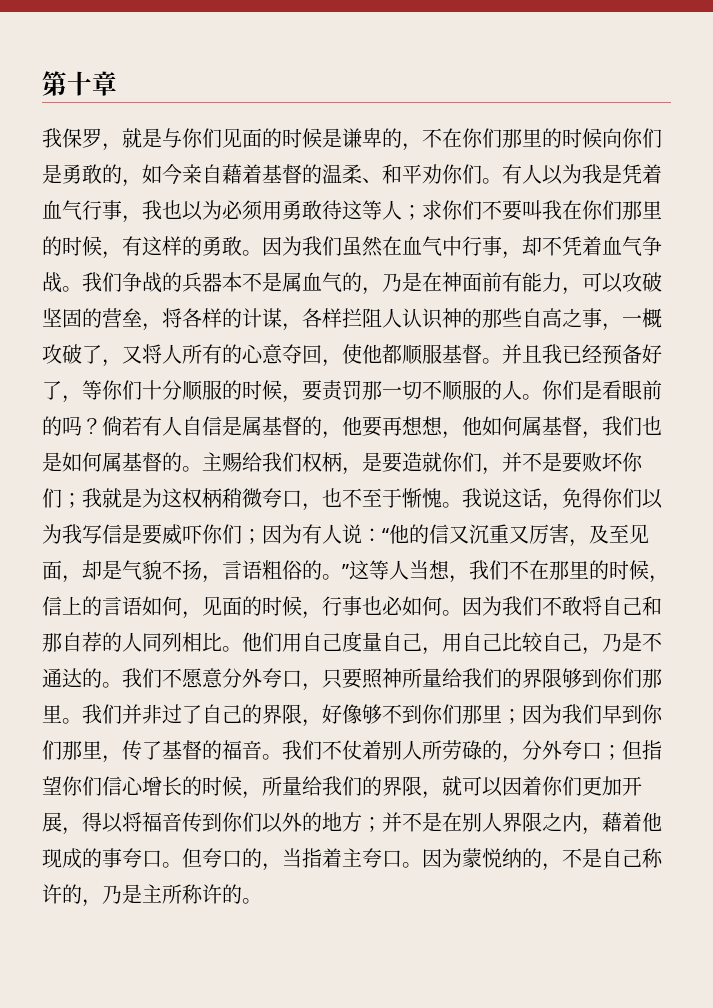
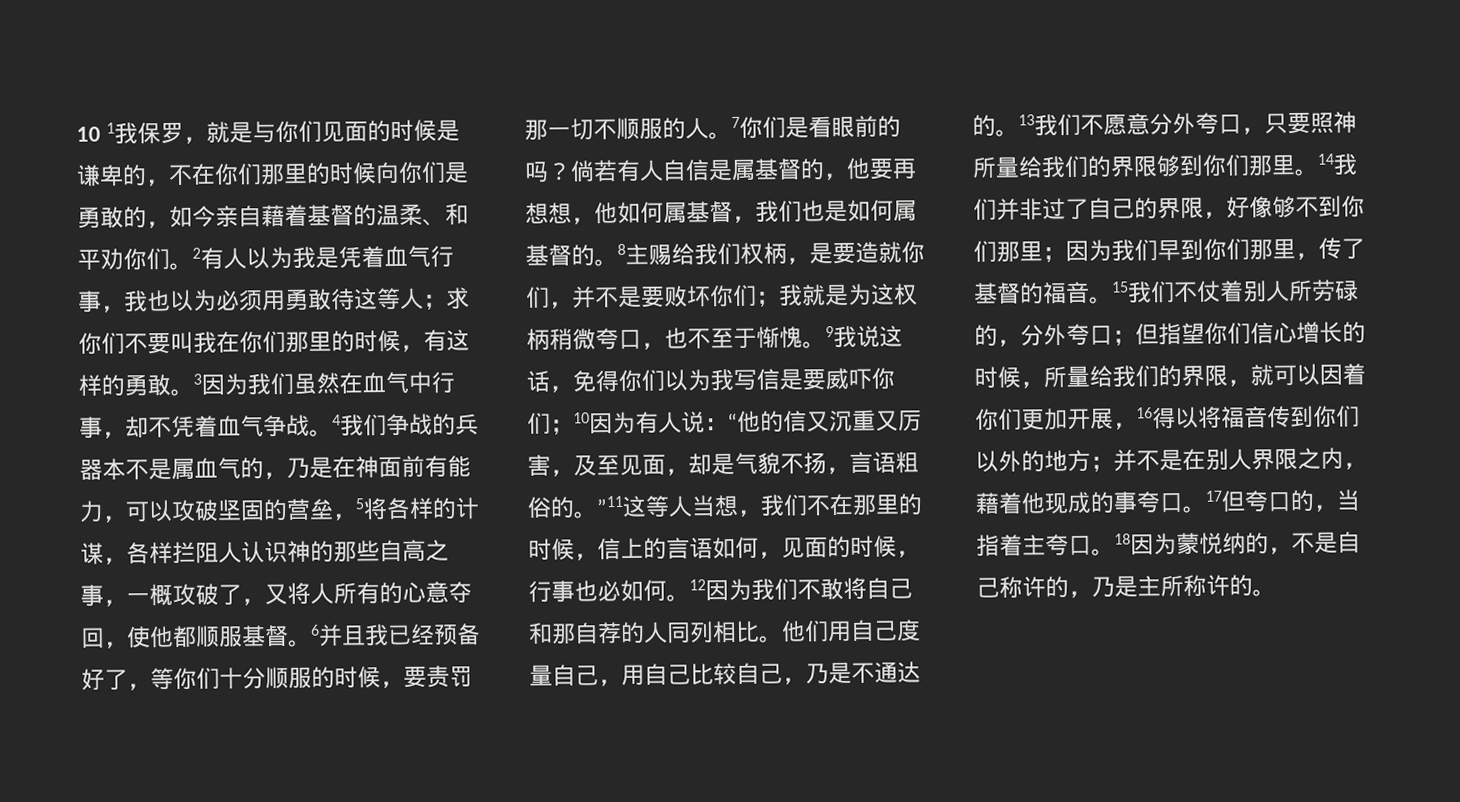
[42,71,117,96] 第十章 // -> [76,122,116,142] 10 1
(502, 181) none -> [192,247,201,259] 2
(262, 253) none -> [193,373,202,385] 3
(82, 289) none -> [332,414,341,426] 4
(162, 327) none -> [355,498,364,510] 5
(502, 361) none -> [310,624,320,636] 6
(542, 397) none -> [731,116,740,128] 7
(202, 469) none -> [617,243,626,255] 8
(462, 505) none -> [825,326,834,338] 9
(262, 536) none -> [573,412,590,424] 10
[342,564,349,578] ” -> [596,495,624,516] ”11
(462, 613) none -> [689,579,706,591] 12
(122, 685) none -> [1018,114,1035,126] 13
(82, 721) none -> [1317,153,1334,165] 14
(282, 757) none -> [1111,281,1129,293] 15
(82, 831) none -> [1136,407,1153,419] 16
(182, 865) none -> [1205,490,1222,502] 17
(422, 865) none -> [1114,533,1131,545] 18

